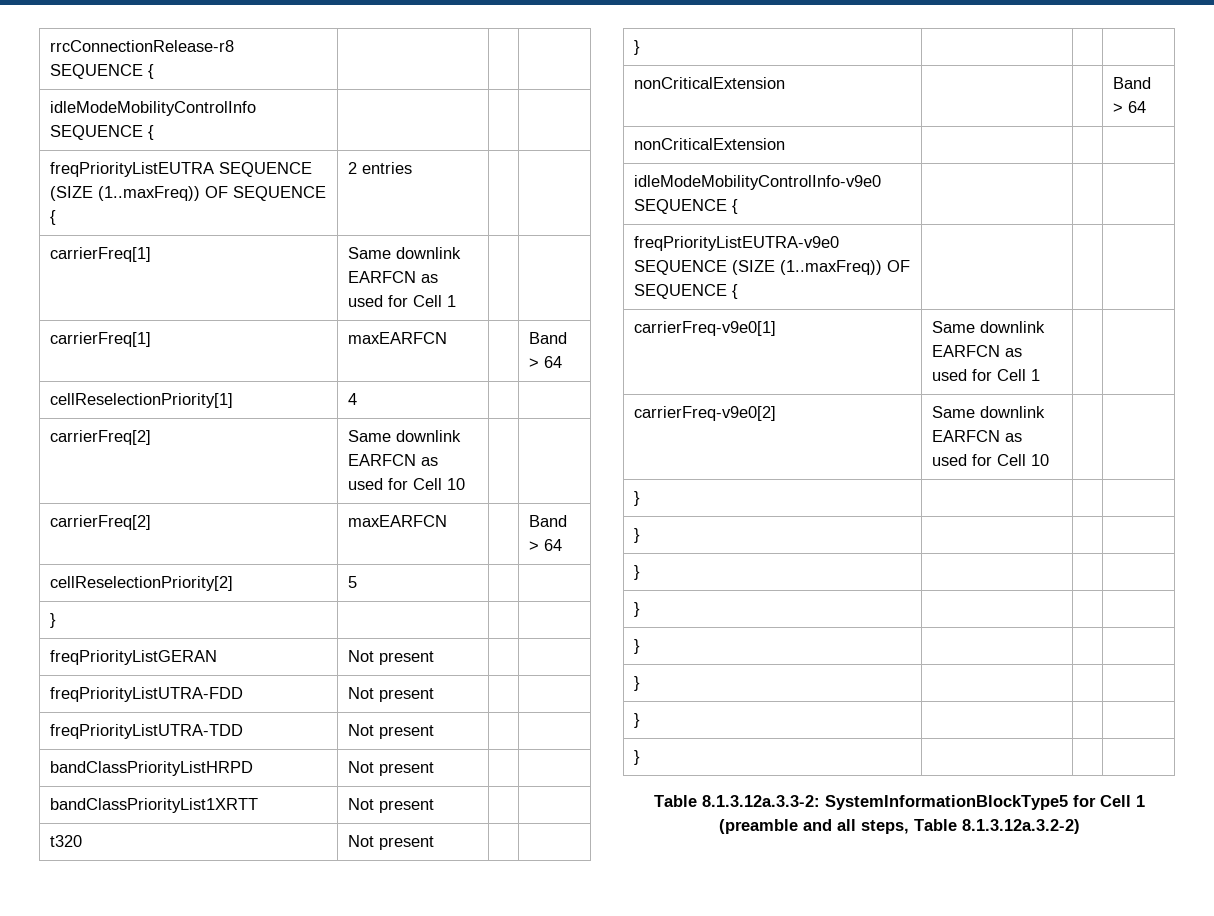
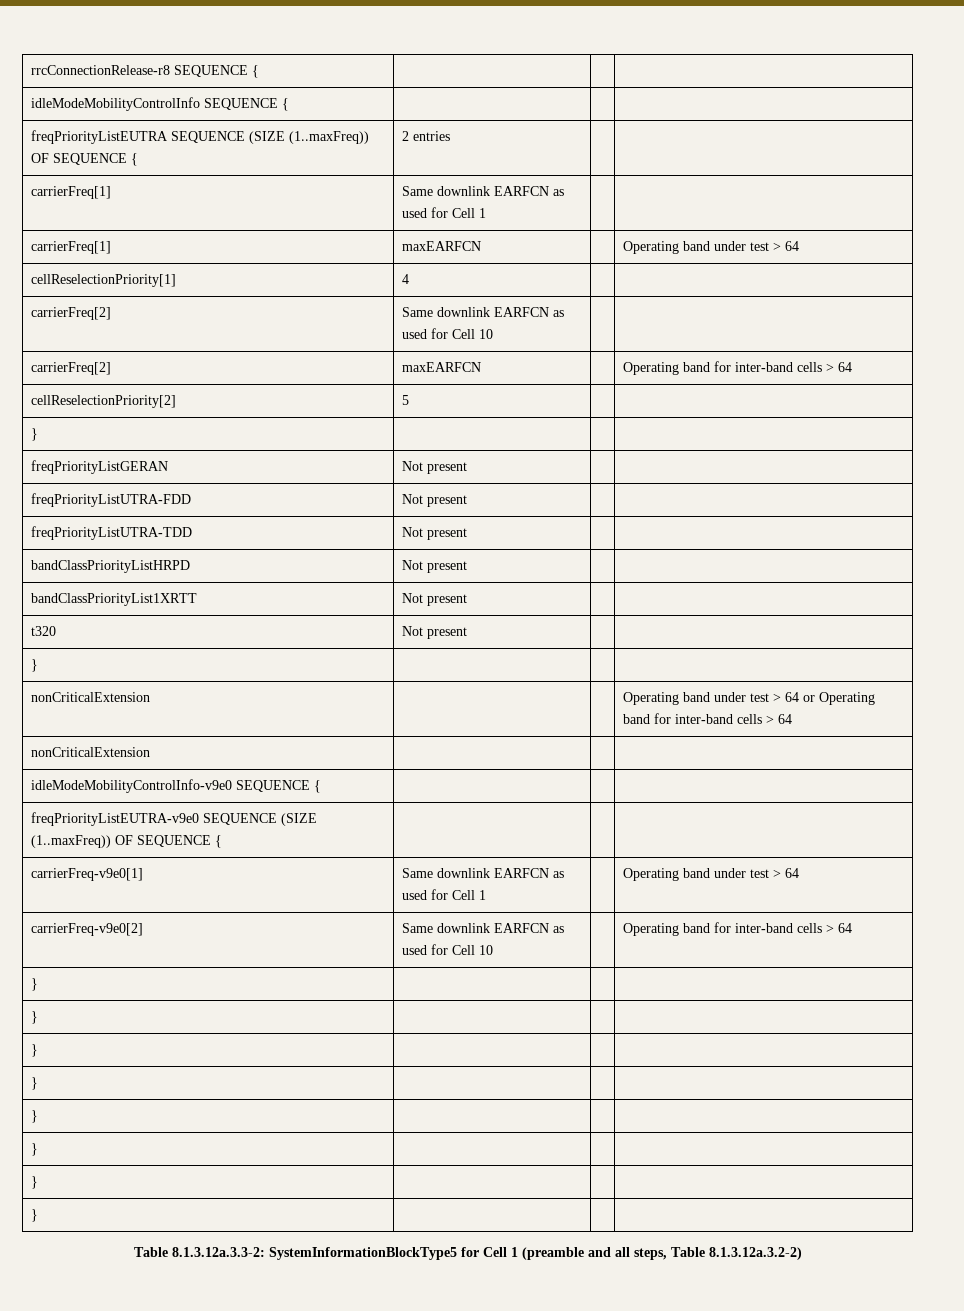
[529,332,568,344] Band -> [622,241,769,254] Operating band under test
[529,515,568,527] Band -> [622,361,822,375] Operating band for inter-band cells
[1113,77,1152,89] Band -> [622,692,875,705] [622,713,762,724] Operating band under test > 64 or Operating band for inter-band cells
(1041, 375) none -> [622,868,799,881] Operating band under test > 64
(1050, 460) none -> [622,922,852,936] Operating band for inter-band cells > 64

